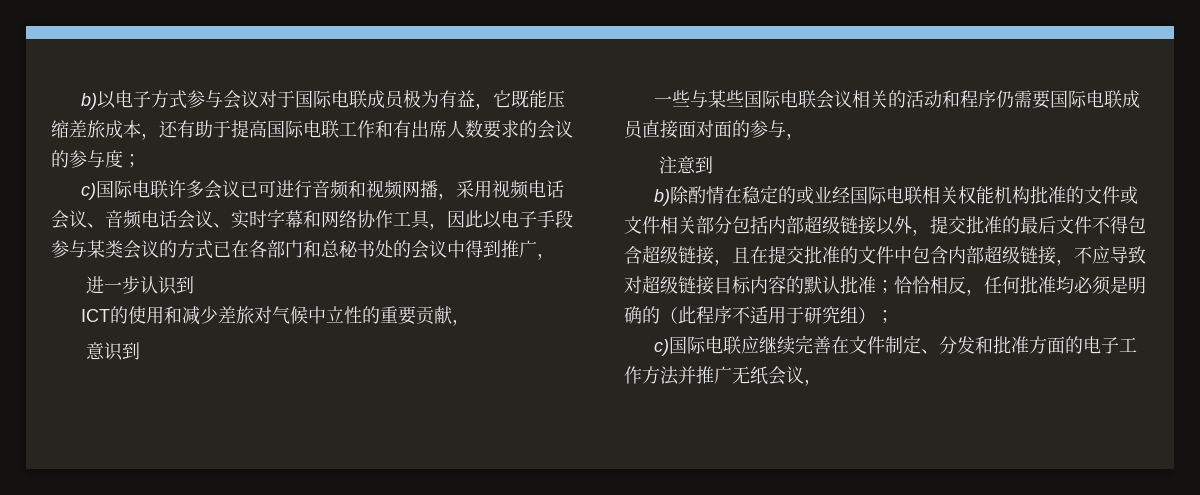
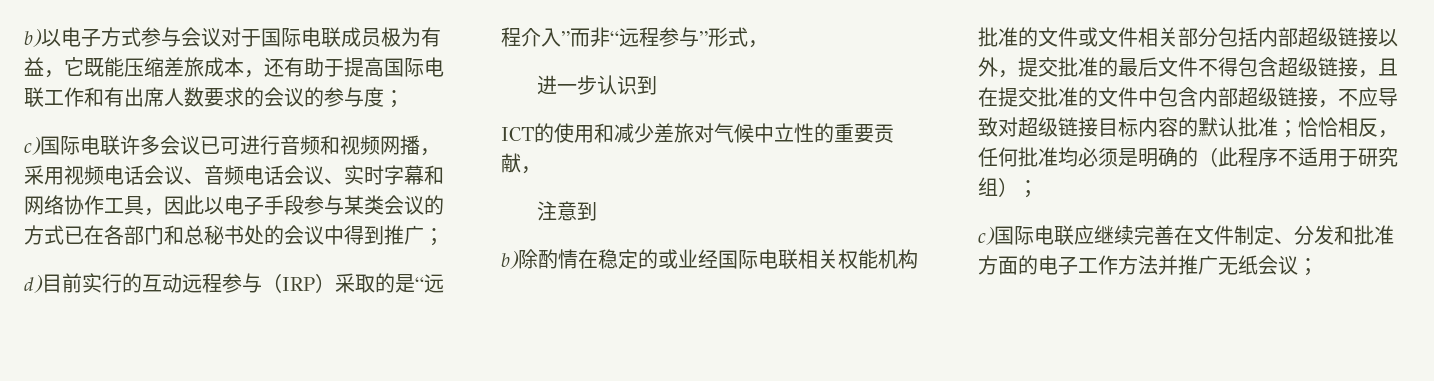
(537, 249) none -> [424,228,444,246] [24,273,444,293] [501,27,748,47] ； // d)目前实行的互动远程参与（IRP）采取的是“远程介入”而非“远程参与”形式
[85,342,140,361] [653,90,1140,109] [624,120,804,140] // 意识到 // 一些与某些国际电联会议相关的活动和程序仍需要国际电联成员直接面对面的参与， -> (541, 170) none
[804,379,822,386] ， -> [1298,258,1318,276] ；

